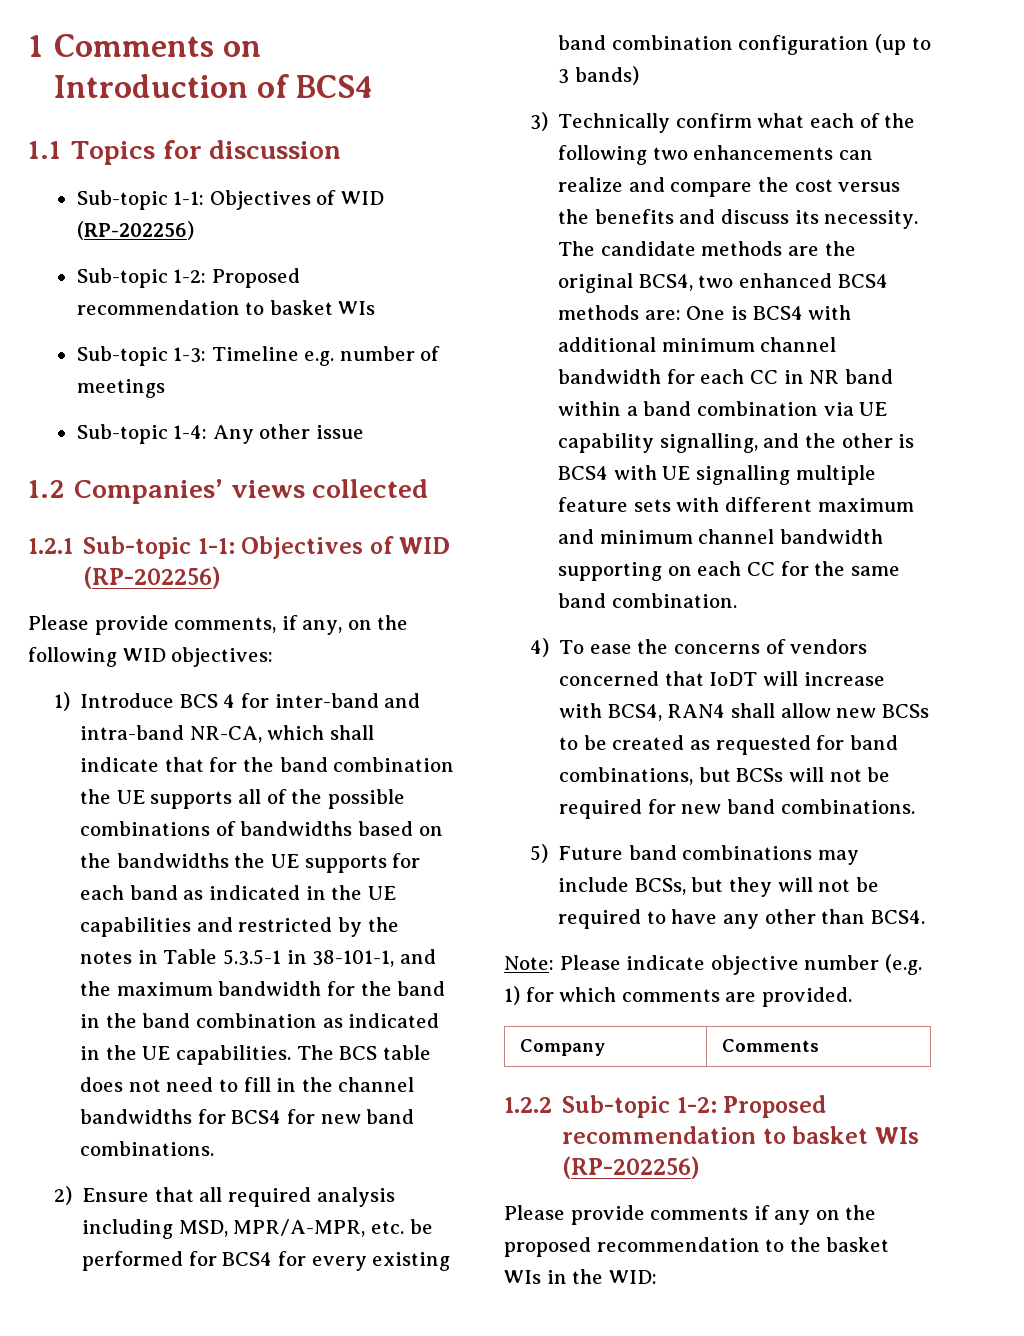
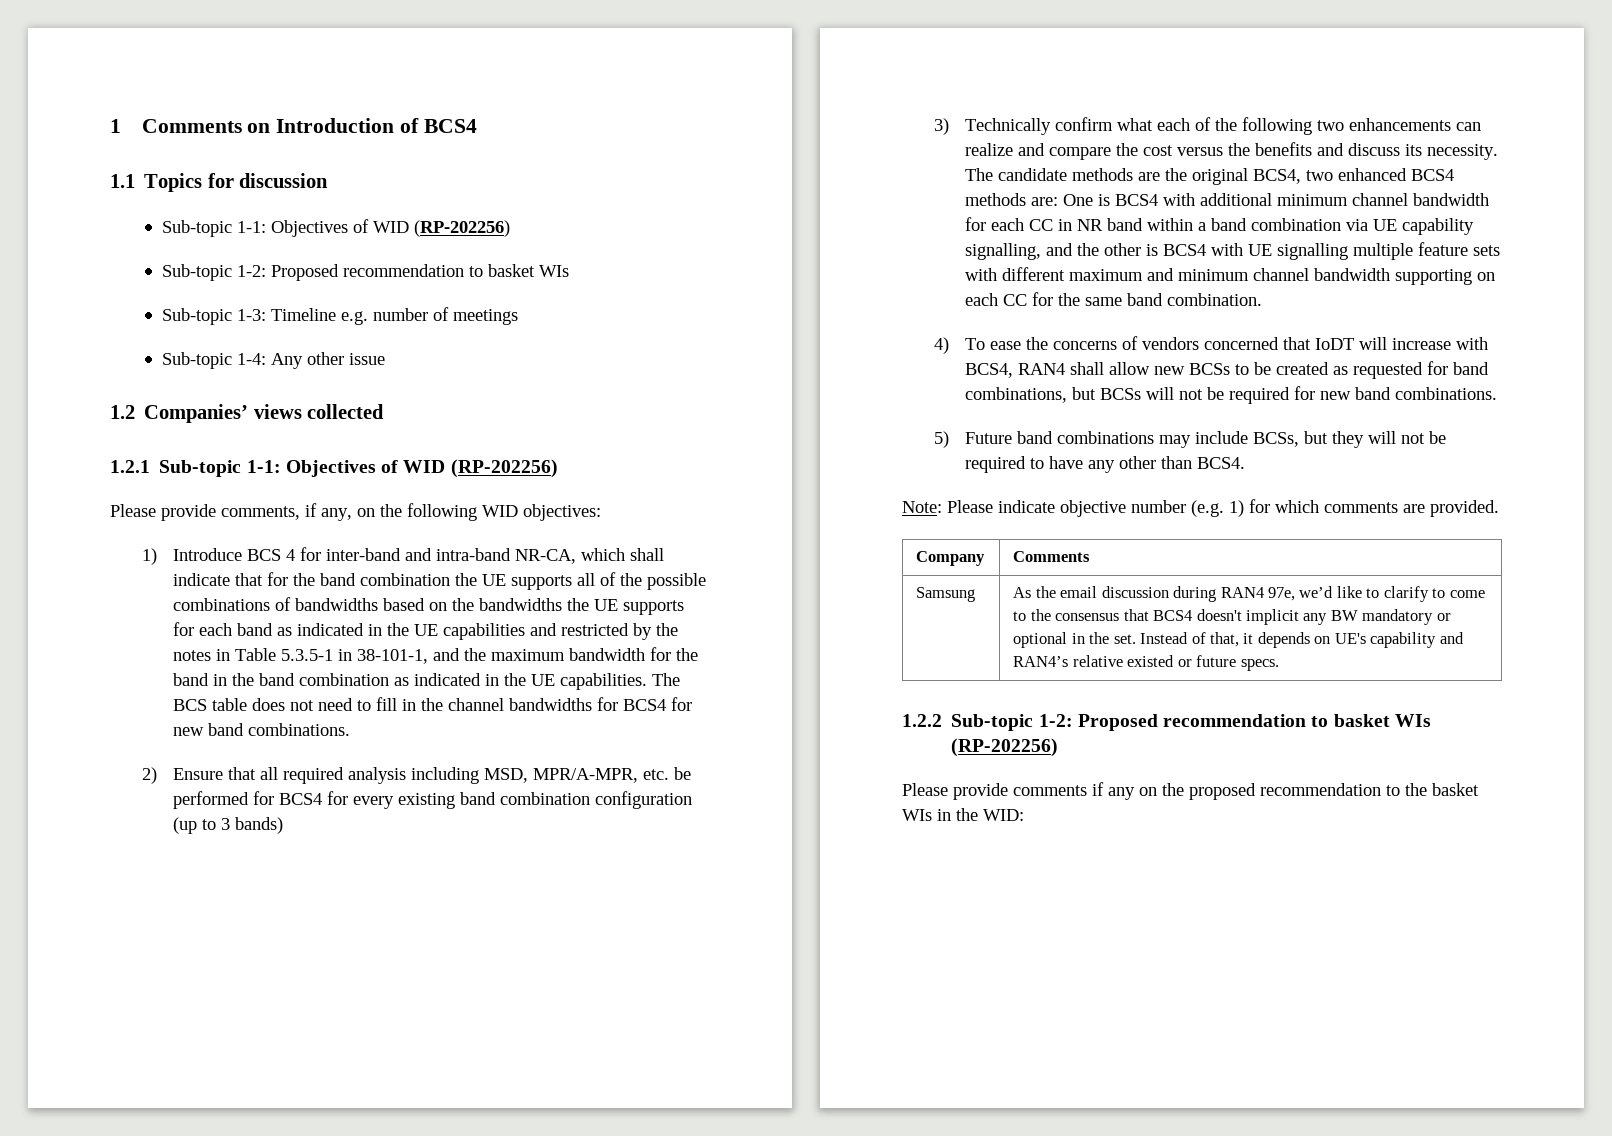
(820, 1045) none -> [916,587,976,602] [1013,586,1485,602] [1013,609,1451,625] [1013,632,1464,648] [1013,655,1279,671] // Samsung | As the email discussion during RAN4 97e, we’d like to clarify to come to the consensus that BCS4 doesn't implicit any BW mandatory or optional in the set. Instead of that, it depends on UE's capability and RAN4’s relative existed or future specs.

